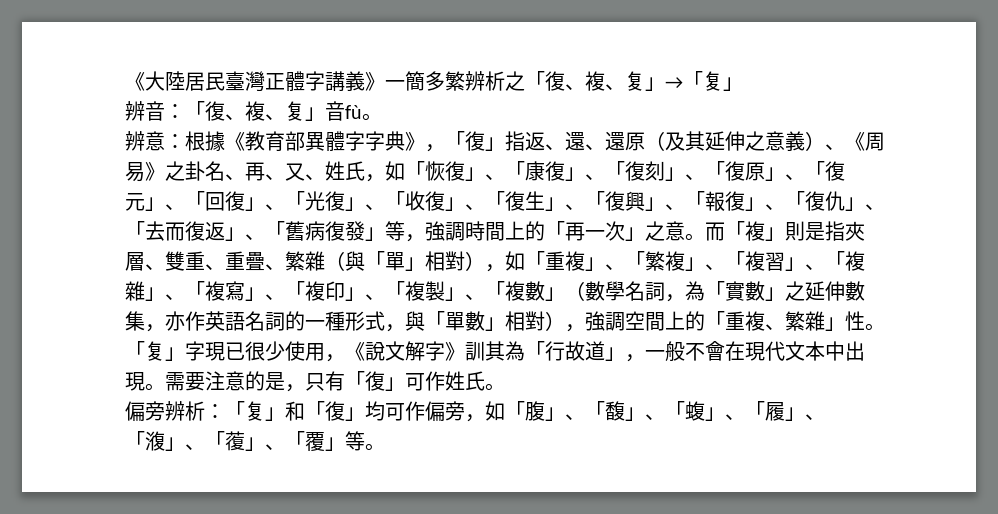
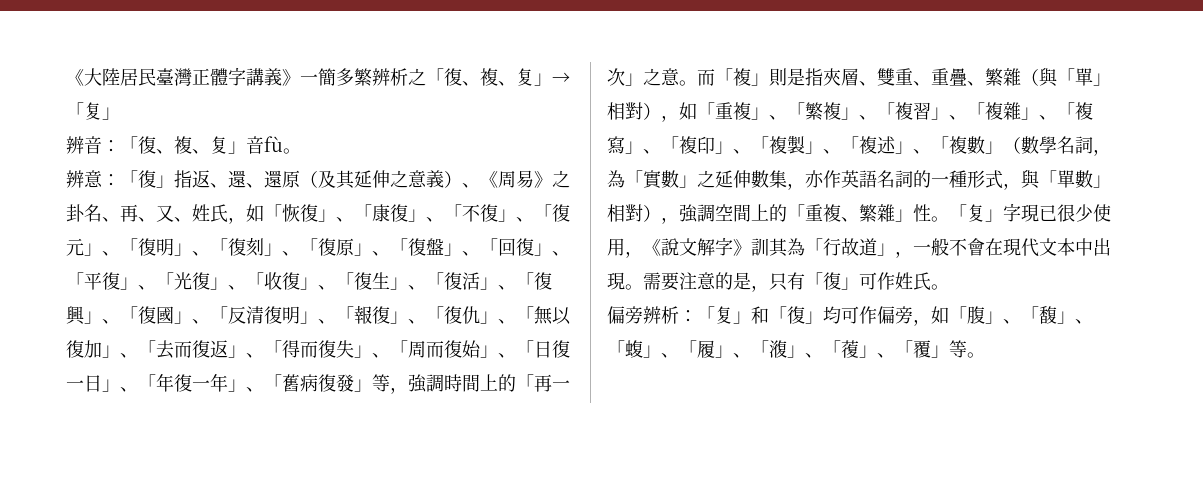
[185,131,445,152] 根據《教育部異體字字典》， -> (120, 180) none
(625, 170) none -> [462,204,570,222] [66,238,228,256] 不復」、「復元」、「復明」、「
[125,193,145,211] 元 -> [426,238,444,255] 盤
(305, 200) none -> [84,272,174,290] 平復」、「
[625,191,645,211] 興 -> [462,272,552,290] [66,306,300,325] 活」、「復興」、「復國」、「反清復明
[145,221,225,241] 去而復返 -> [534,306,571,325] [66,340,570,359] [66,373,228,392] 無以復加」、「去而復返」、「得而復失」、「周而復始」、「日復一日」、「年復一年
(525, 291) none -> [877,136,967,154] 述」、「複

